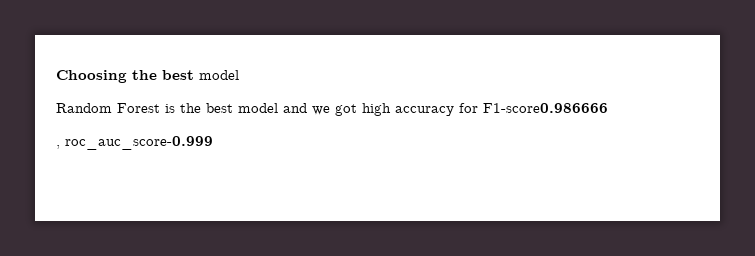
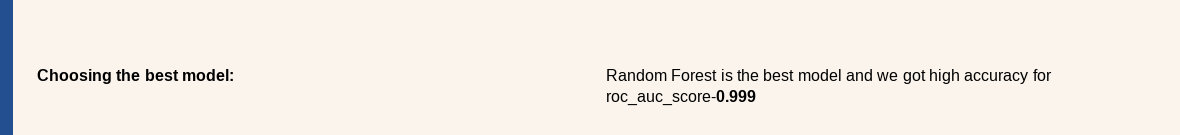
[199,70,239,80] model -> [181,69,234,81] model:
[483,103,608,113] [56,145,60,149] F1-score0.986666 // , -> (1052, 75) none

